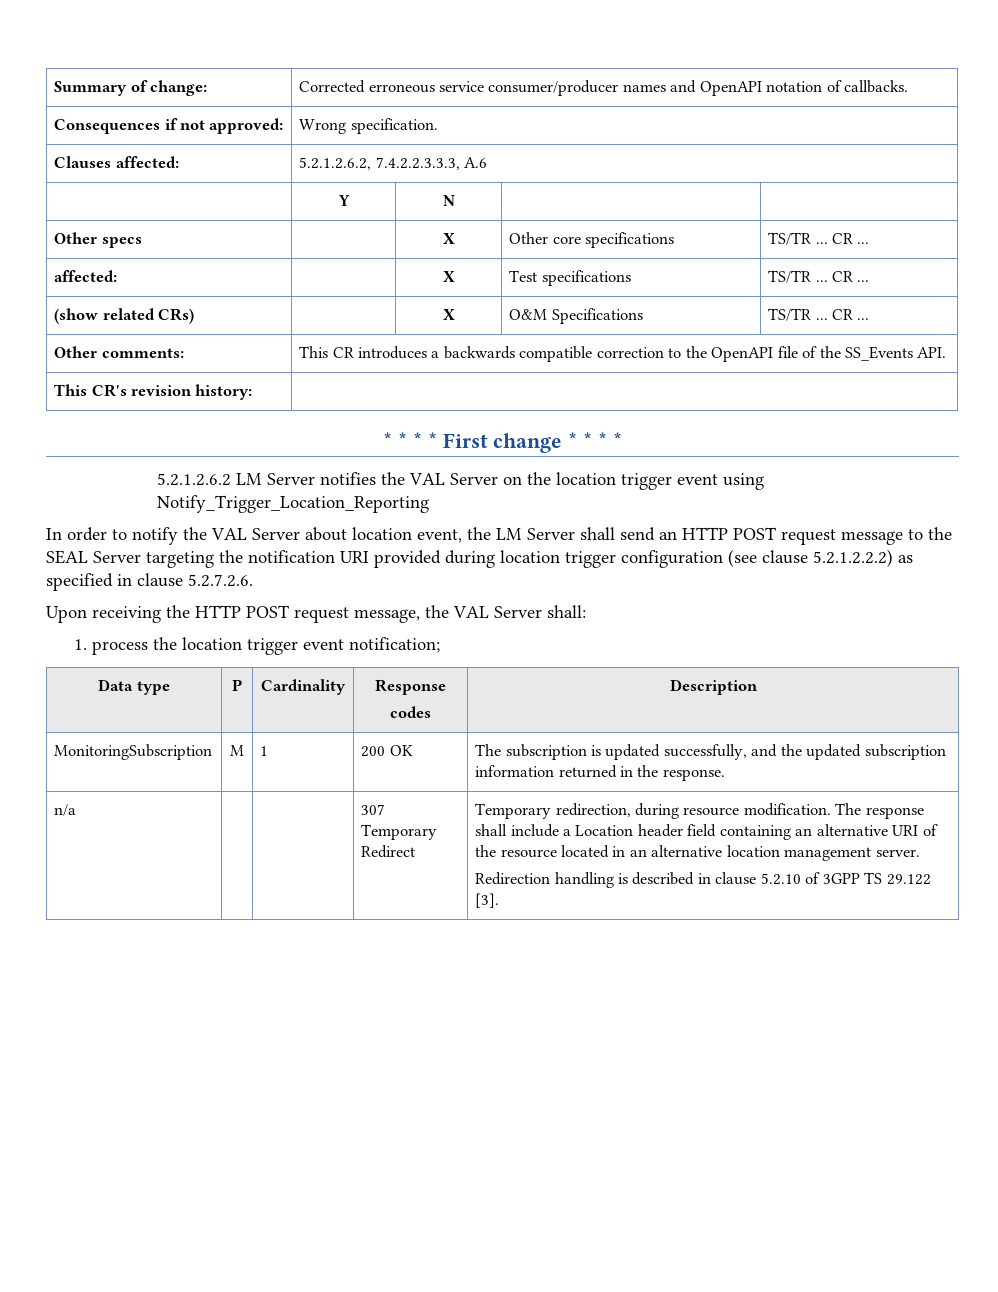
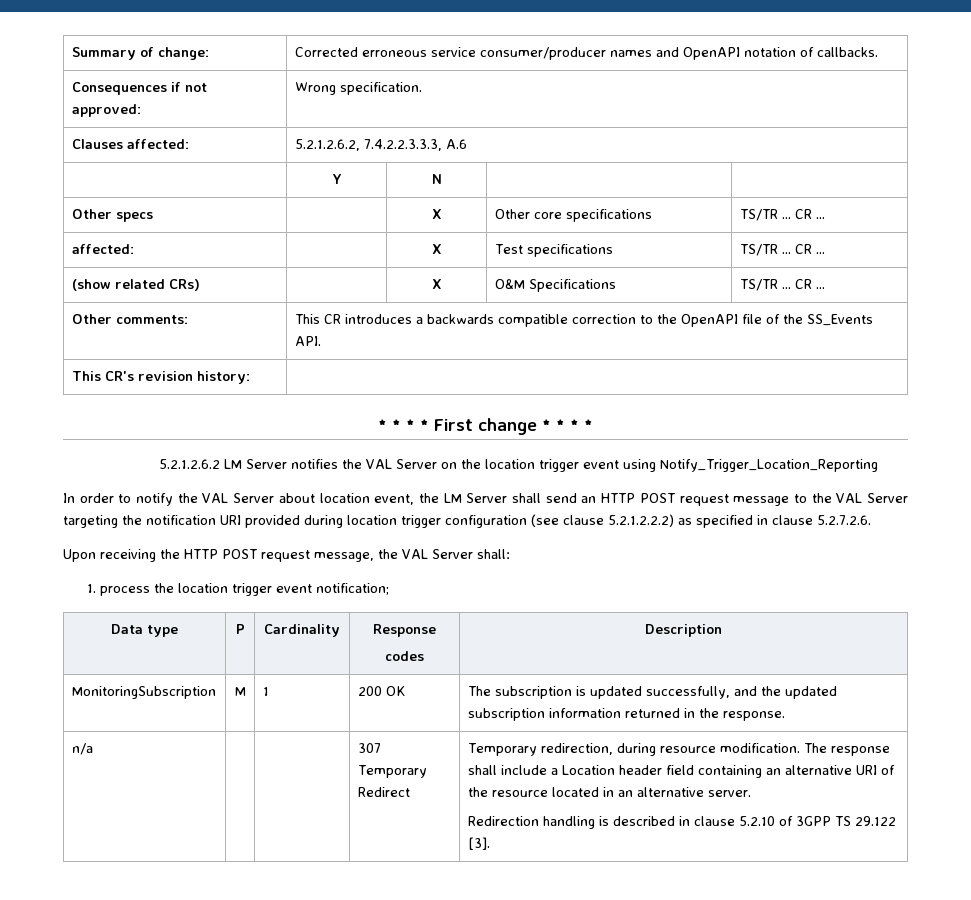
[46,550,88,564] SEAL -> [836,493,863,503] VAL
[726,845,872,861] location management -> (704, 792) none

